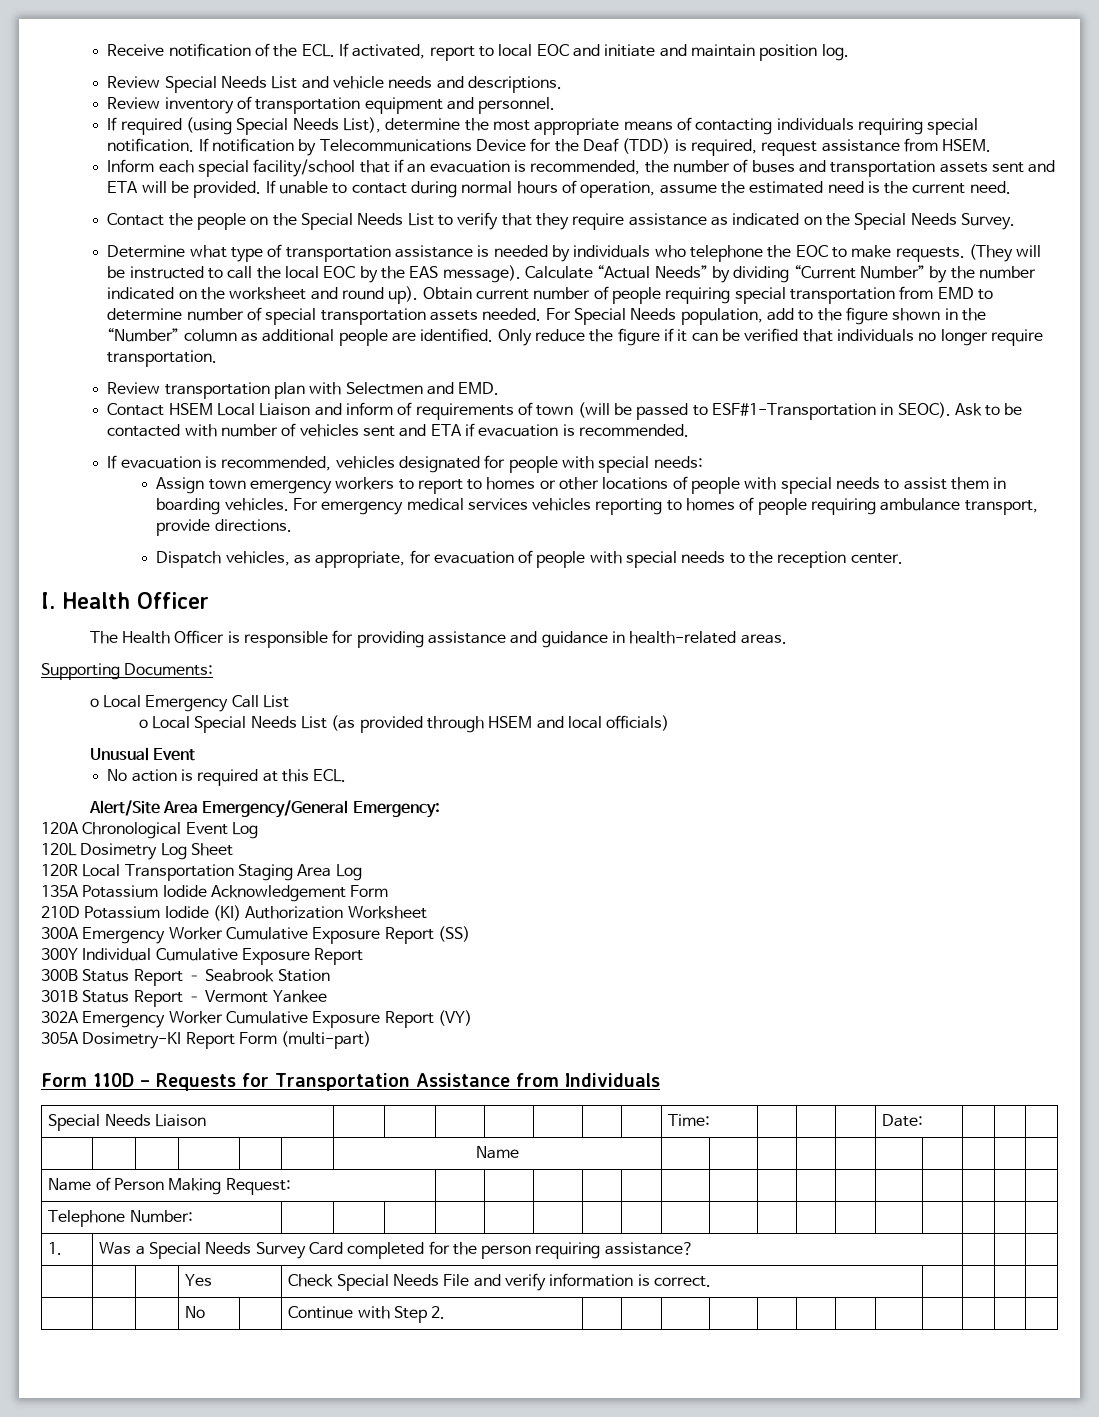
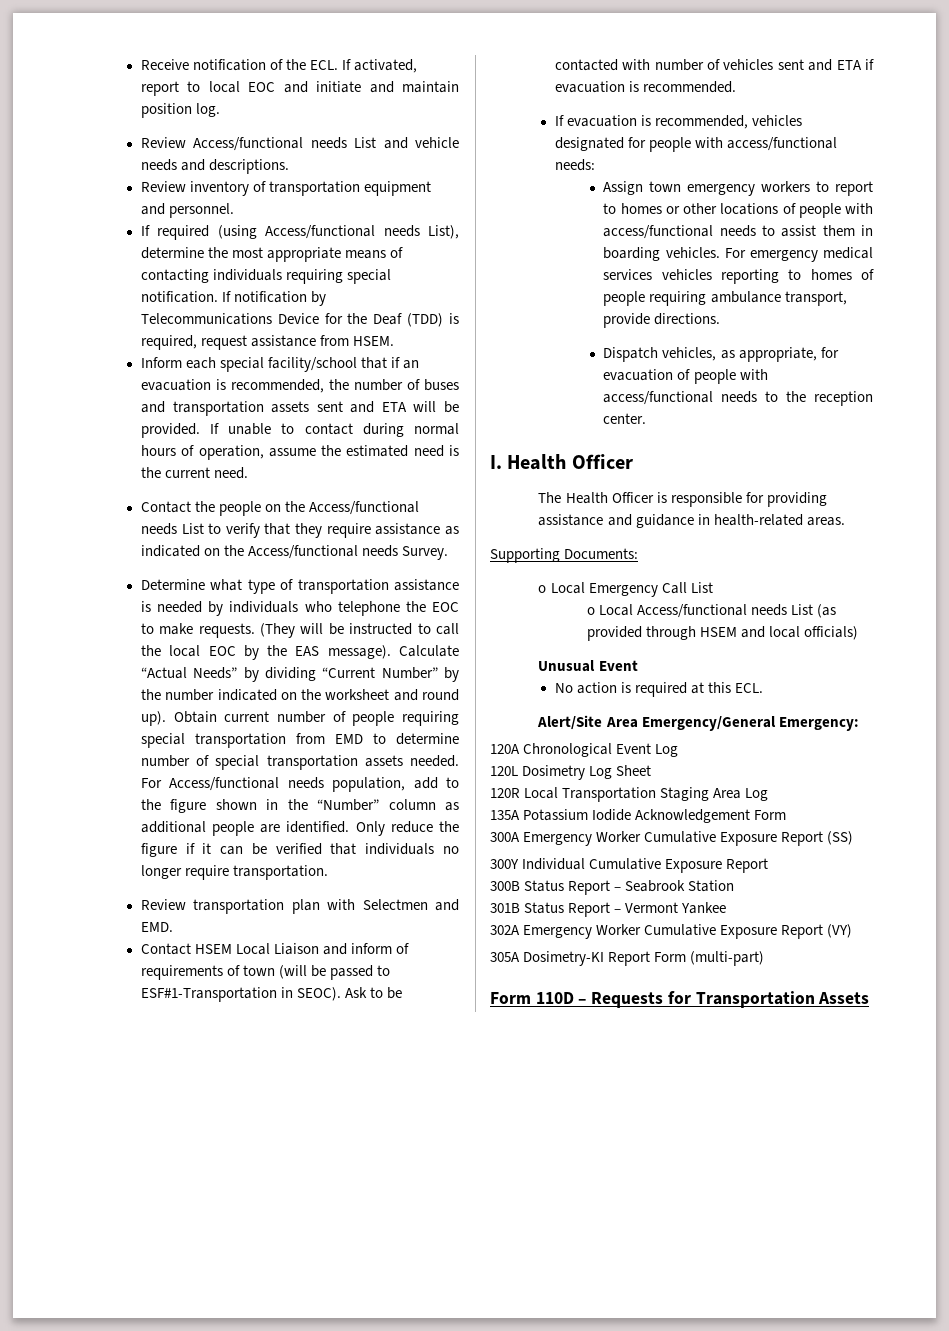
[164,76,268,93] Special Needs -> [193,137,347,151] Access/functional needs
[236,118,339,135] Special Needs -> [265,225,420,239] Access/functional needs
[301,213,404,230] Special Needs -> [309,501,420,515] [140,523,177,535] Access/functional needs
[854,213,957,230] Special Needs -> [248,545,399,559] Access/functional needs
[573,308,677,325] Special Needs -> [169,777,324,791] Access/functional needs
[598,456,650,473] special -> [727,137,838,151] access/functional
[780,477,832,494] special -> [603,225,714,239] access/functional
[626,551,678,568] special -> [603,391,714,405] access/functional
[194,716,297,733] Special Needs -> [637,604,788,618] Access/functional needs
[41,905,427,921] // 210D Potassium Iodide (KI) Authorization Worksheet -> (787, 815) none
[415,1073,660,1087] [48,1114,206,1131] [668,1114,711,1126] [882,1114,924,1127] [476,1146,519,1159] [48,1177,291,1195] [48,1210,193,1227] [48,1242,63,1255] [99,1241,694,1259] [185,1274,213,1286] [288,1273,711,1291] [185,1306,206,1318] [288,1306,446,1323] Assistance from Individuals // Special Needs Liaison | | | | | | | | Time: | | | | Date: | | | // | | | | | | Name | | | | | | | | | | // Name of Person Making Request: | | | | | | | | | | | | | | | // Telephone Number: | | | | | | | | | | | | | | | | | | // 1. | Was a Special Needs Survey Card completed for the person requiring assistance? | | | // | | | Yes | Check Special Needs File and verify information is correct. | | | | // | | | No | | Continue with Step 2. | | | | | | | | | | | | -> [818,992,870,1004] Assets

